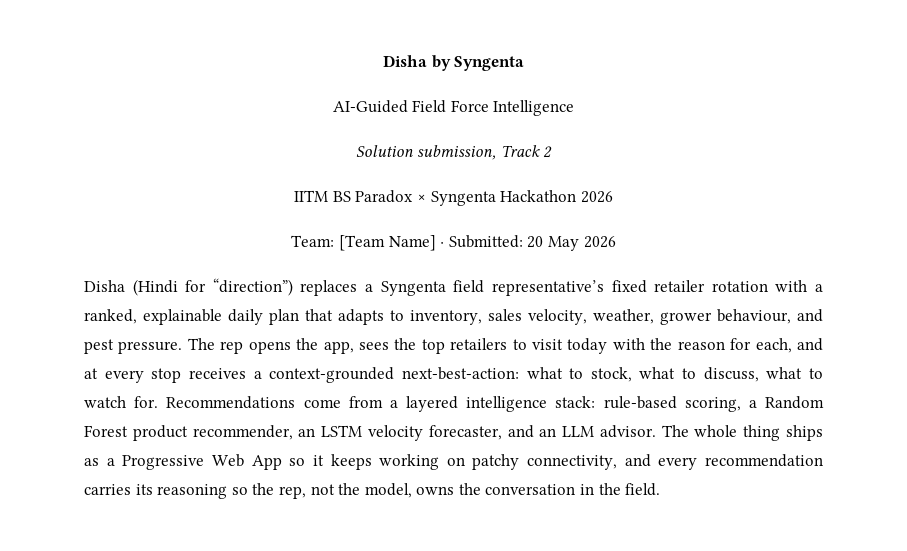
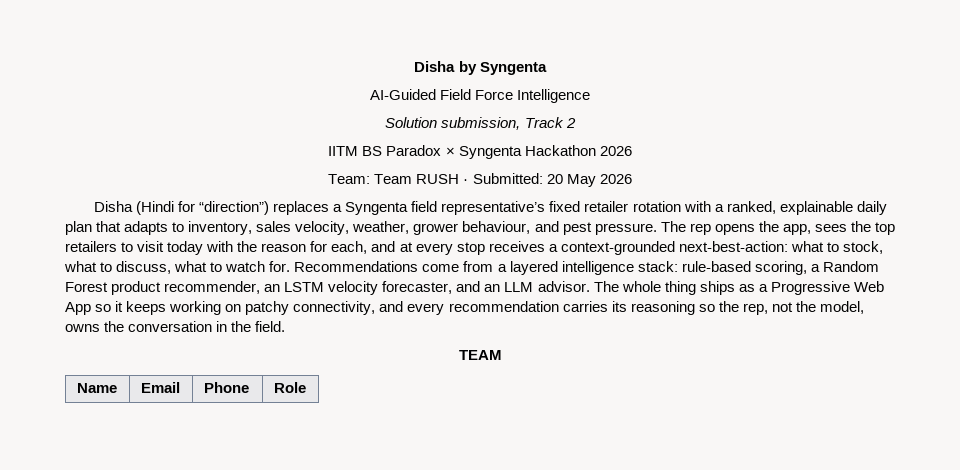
[339,235,436,251] [Team Name] -> [374,174,460,184] Team RUSH
(661, 489) none -> [458,350,502,360] [76,383,117,393] [140,382,180,393] [203,382,249,393] [273,382,306,393] // TEAM // Name | Email | Phone | Role

